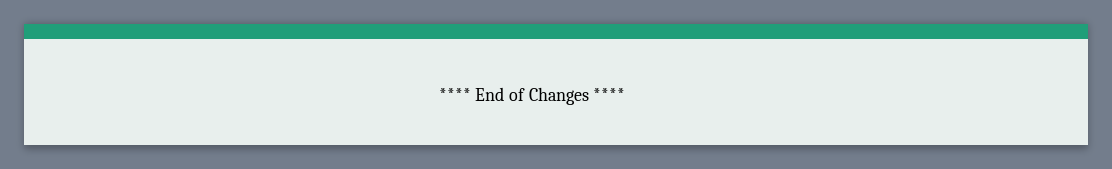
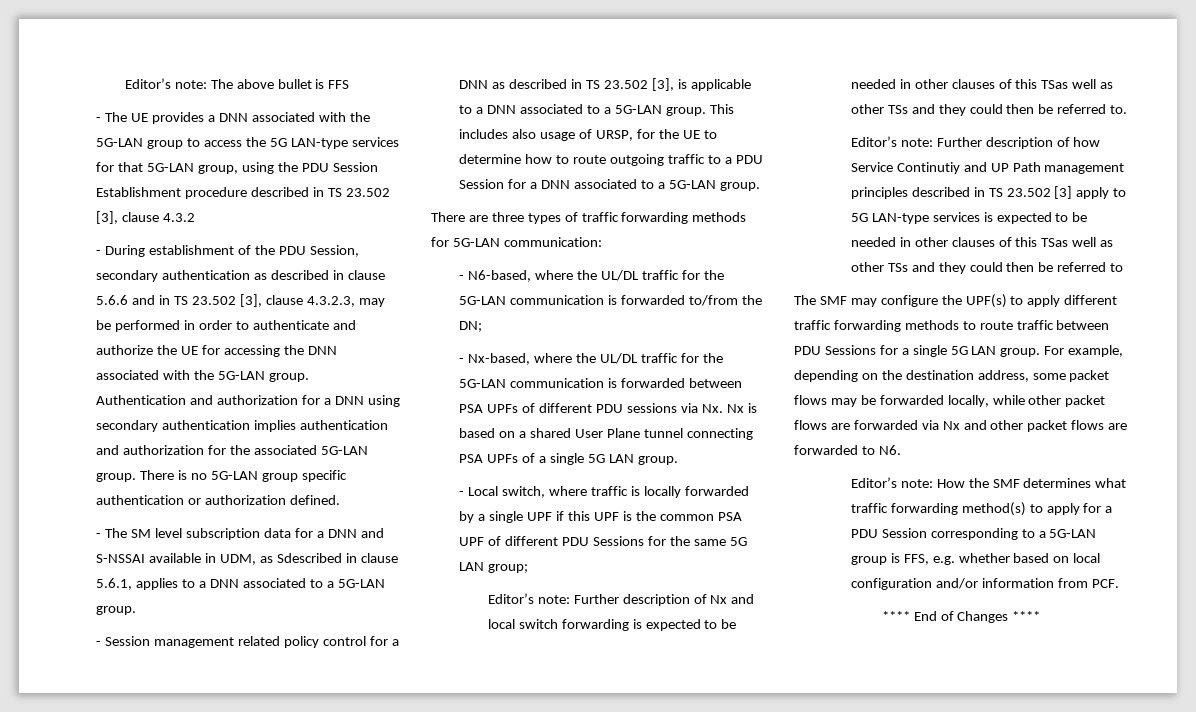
(438, 94) none -> [124,78,350,89] [96,112,370,124] [96,137,399,149] [96,162,378,174] [96,187,391,199] [96,211,196,224] [96,245,359,257] [96,270,386,282] [96,294,385,307] [96,320,356,332] [96,345,337,357] [96,370,310,382] [96,395,400,407] [96,420,389,432] [96,445,369,455] [96,470,347,482] [96,495,341,505] [96,528,384,540] [96,553,398,565] [96,578,385,590] [96,606,137,615] [96,636,399,648] [459,78,751,91] [459,104,734,116] [459,129,717,141] [459,154,763,166] [459,179,760,191] [431,212,747,224] [431,237,602,247] [459,270,724,282] [459,295,763,306] [459,321,483,332] [459,353,723,365] [459,378,743,388] [459,403,757,413] [459,428,753,440] [459,453,678,465] [459,486,749,498] [459,511,742,523] [459,536,747,546] [459,562,529,573] [487,593,755,606] [487,619,737,631] [850,79,1114,89] [850,104,1128,116] [850,136,1101,149] [850,162,1125,174] [850,186,1127,199] [850,212,1088,224] [850,237,1114,247] [850,262,1124,274] [794,294,1118,308] [794,320,1110,332] [794,345,1124,357] [794,370,1110,382] [794,395,1106,407] [794,420,1128,432] [794,445,901,455] [850,477,1127,488] [850,502,1113,516] [850,528,1097,540] [850,553,1101,565] [850,578,1119,590] Editor’s note: The above bullet is FFS // - The UE provides a DNN associated with the 5G-LAN group to access the 5G LAN-type services for that 5G-LAN group, using the PDU Session Establishment procedure described in TS 23.502 [3], clause 4.3.2 // - During establishment of the PDU Session, secondary authentication as described in clause 5.6.6 and in TS 23.502 [3], clause 4.3.2.3, may be performed in order to authenticate and authorize the UE for accessing the DNN associated with the 5G-LAN group. Authentication and authorization for a DNN using secondary authentication implies authentication and authorization for the associated 5G-LAN group. There is no 5G-LAN group specific authentication or authorization defined. // - The SM level subscription data for a DNN and S-NSSAI available in UDM, as Sdescribed in clause 5.6.1, applies to a DNN associated to a 5G-LAN group. // - Session management related policy control for a DNN as described in TS 23.502 [3], is applicable to a DNN associated to a 5G-LAN group. This includes also usage of URSP, for the UE to determine how to route outgoing traffic to a PDU Session for a DNN associated to a 5G-LAN group. // There are three types of traffic forwarding methods for 5G-LAN communication: // - N6-based, where the UL/DL traffic for the 5G-LAN communication is forwarded to/from the DN; // - Nx-based, where the UL/DL traffic for the 5G-LAN communication is forwarded between PSA UPFs of different PDU sessions via Nx. Nx is based on a shared User Plane tunnel connecting PSA UPFs of a single 5G LAN group. // - Local switch, where traffic is locally forwarded by a single UPF if this UPF is the common PSA UPF of different PDU Sessions for the same 5G LAN group; // Editor’s note: Further description of Nx and local switch forwarding is expected to be needed in other clauses of this TSas well as other TSs and they could then be referred to. // Editor’s note: Further description of how Service Continutiy and UP Path management principles described in TS 23.502 [3] apply to 5G LAN-type services is expected to be needed in other clauses of this TSas well as other TSs and they could then be referred to // The SMF may configure the UPF(s) to apply different traffic forwarding methods to route traffic between PDU Sessions for a single 5G LAN group. For example, depending on the destination address, some packet flows may be forwarded locally, while other packet flows are forwarded via Nx and other packet flows are forwarded to N6. // Editor’s note: How the SMF determines what traffic forwarding method(s) to apply for a PDU Session corresponding to a 5G-LAN group is FFS, e.g. whether based on local configuration and/or information from PCF. //

